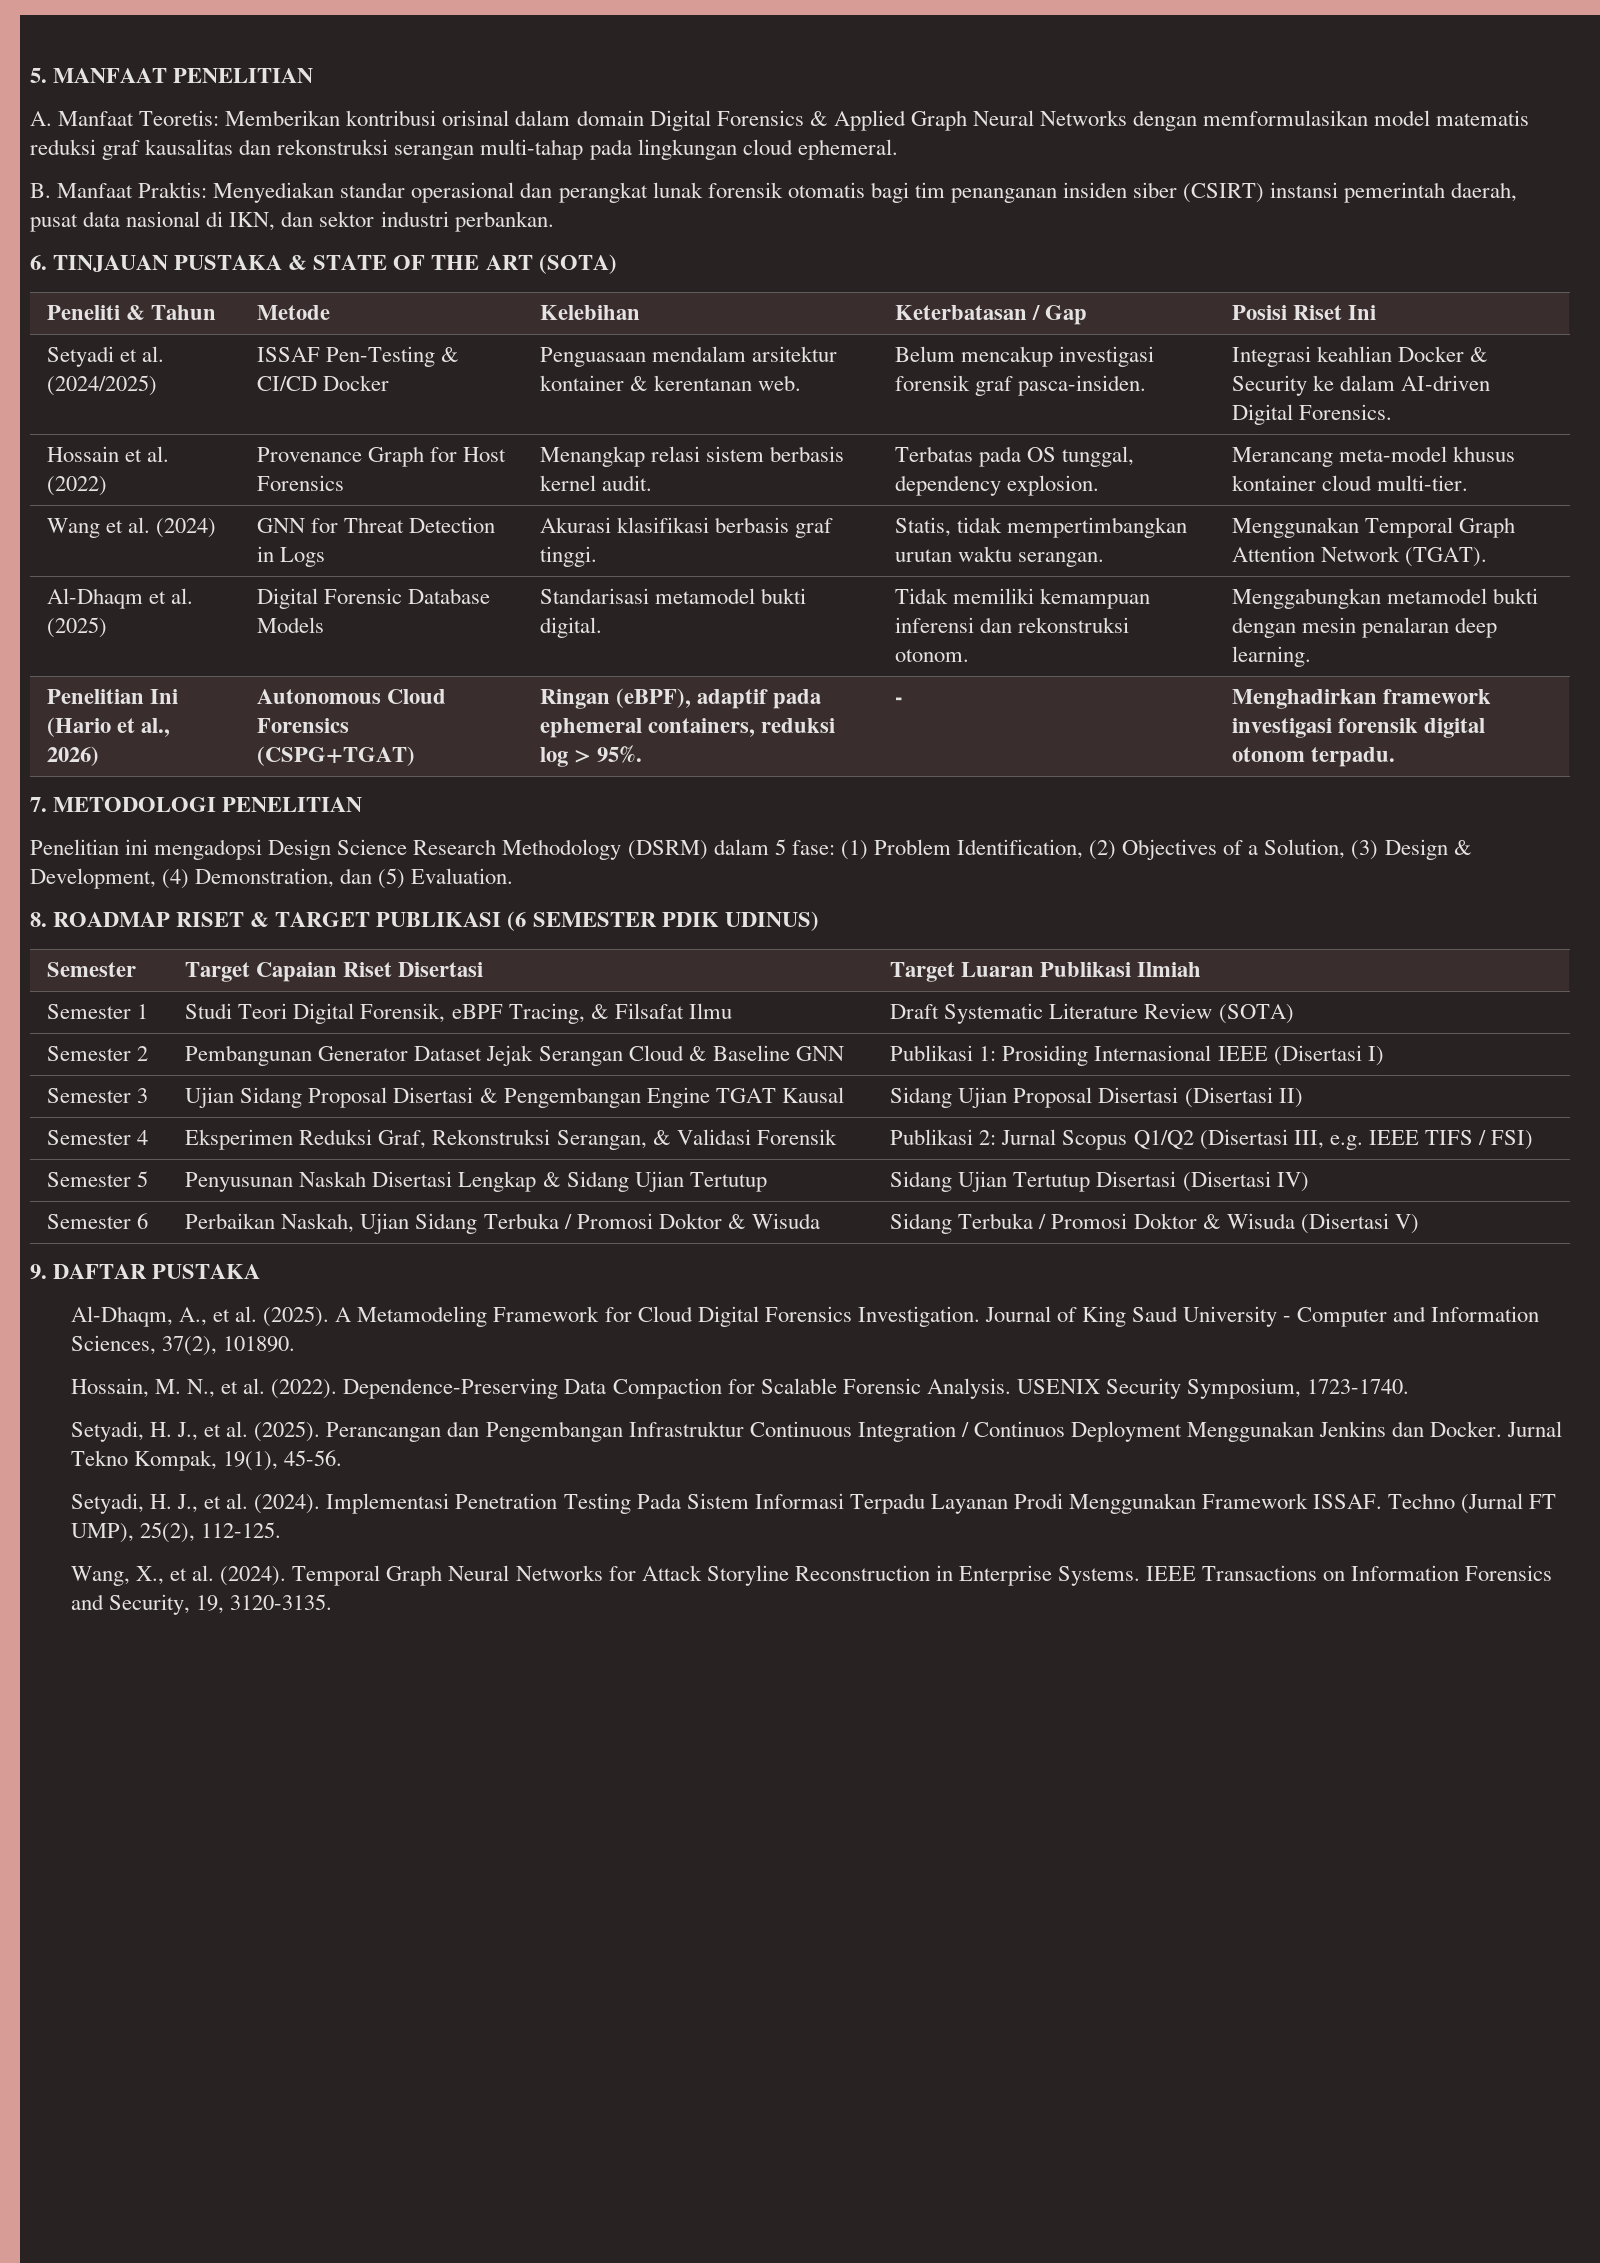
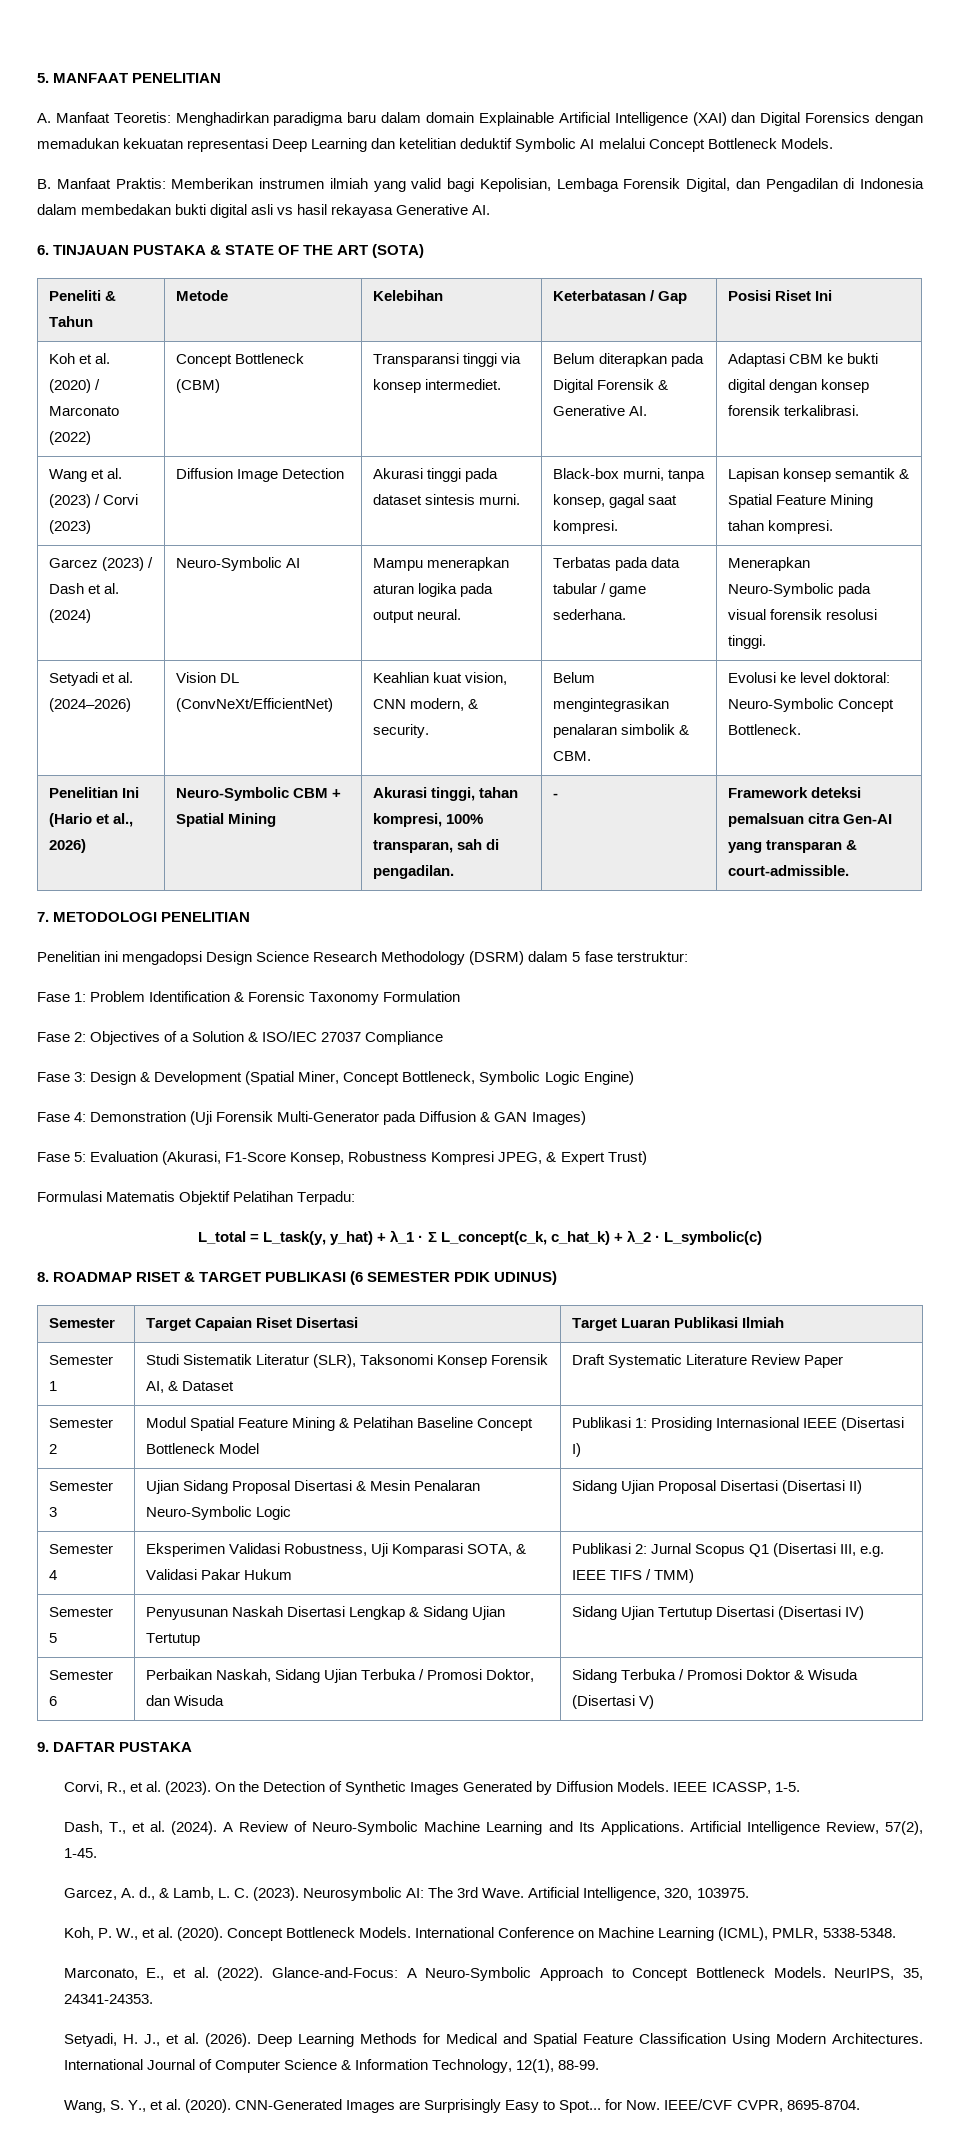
[225,110,1530,131] [30,139,898,160] [30,182,1518,203] [30,211,554,232] Memberikan kontribusi orisinal dalam domain Digital Forensics & Applied Graph Neural Networks dengan memformulasikan model matematis reduksi graf kausalitas dan rekonstruksi serangan multi-tahap pada lingkungan cloud ephemeral. // B. Manfaat Praktis: Menyediakan standar operasional dan perangkat lunak forensik otomatis bagi tim penanganan insiden siber (CSIRT) instansi pemerintah daerah, pusat data nasional di IKN, dan sektor industri perbankan. -> [175,112,924,126] [37,138,833,152] [37,178,924,192] [37,204,491,218] Menghadirkan paradigma baru dalam domain Explainable Artificial Intelligence (XAI) dan Digital Forensics dengan memadukan kekuatan representasi Deep Learning dan ketelitian deduktif Symbolic AI melalui Concept Bottleneck Models. // B. Manfaat Praktis: Memberikan instrumen ilmiah yang valid bagi Kepolisian, Lembaga Forensik Digital, dan Pengadilan di Indonesia dalam membedakan bukti digital asli vs hasil rekayasa Generative AI.
[47,346,165,367] [47,375,158,396] [257,346,460,367] [257,375,390,391] [540,346,838,367] [540,375,802,391] [895,346,1155,367] [895,375,1147,396] [1232,346,1489,367] [1232,375,1491,396] [1232,404,1393,425] [47,446,170,462] [47,476,108,496] [257,446,507,467] [257,475,345,491] [540,446,845,467] [540,475,653,491] [895,446,1135,467] [895,475,1100,496] [1232,446,1516,467] [1232,475,1469,491] [47,517,217,538] [257,517,496,533] [257,546,326,567] [540,517,834,538] [540,546,598,567] [895,517,1188,538] [895,546,1105,567] [1232,517,1516,538] [1232,546,1488,567] [47,588,194,609] [47,617,108,638] [257,588,491,609] [257,617,325,633] [540,588,807,604] [540,617,603,638] [895,588,1151,609] [895,617,1130,633] [895,649,970,662] [1232,588,1539,609] [1232,617,1498,638] [1232,646,1312,667] Setyadi et al. (2024/2025) | ISSAF Pen-Testing & CI/CD Docker | Penguasaan mendalam arsitektur kontainer & kerentanan web. | Belum mencakup investigasi forensik graf pasca-insiden. | Integrasi keahlian Docker & Security ke dalam AI-driven Digital Forensics. // Hossain et al. (2022) | Provenance Graph for Host Forensics | Menangkap relasi sistem berbasis kernel audit. | Terbatas pada OS tunggal, dependency explosion. | Merancang meta-model khusus kontainer cloud multi-tier. // Wang et al. (2024) | GNN for Threat Detection in Logs | Akurasi klasifikasi berbasis graf tinggi. | Statis, tidak mempertimbangkan urutan waktu serangan. | Menggunakan Temporal Graph Attention Network (TGAT). // Al-Dhaqm et al. (2025) | Digital Forensic Database Models | Standarisasi metamodel bukti digital. | Tidak memiliki kemampuan inferensi dan rekonstruksi otonom. | Menggabungkan metamodel bukti dengan mesin penalaran deep learning. -> [48,353,110,364] [48,379,100,393] [48,406,119,416] [48,431,91,445] [175,353,304,367] [175,379,220,393] [372,353,521,367] [372,379,501,393] [552,353,704,367] [552,379,668,393] [552,405,647,416] [727,353,878,367] [727,379,869,393] [727,405,859,416] [48,468,122,482] [48,494,138,508] [48,520,91,534] [175,468,344,482] [372,468,498,482] [372,494,520,505] [552,468,705,482] [552,494,677,508] [552,520,618,534] [727,468,909,482] [727,494,873,508] [727,520,833,534] [48,557,153,571] [48,583,119,594] [48,609,91,623] [175,557,300,571] [372,557,509,571] [372,583,493,597] [372,609,461,623] [552,557,680,571] [552,583,646,597] [552,609,626,620] [727,557,810,571] [727,583,871,597] [727,609,877,620] [727,635,766,649] [48,672,133,686] [48,698,131,712] [175,672,239,683] [175,698,333,712] [372,672,507,685] [372,698,478,711] [372,724,429,738] [552,672,595,683] [552,698,669,712] [552,724,689,738] [552,751,591,761] [727,672,890,683] [727,698,894,712] [727,724,801,735] Koh et al. (2020) / Marconato (2022) | Concept Bottleneck (CBM) | Transparansi tinggi via konsep intermediet. | Belum diterapkan pada Digital Forensik & Generative AI. | Adaptasi CBM ke bukti digital dengan konsep forensik terkalibrasi. // Wang et al. (2023) / Corvi (2023) | Diffusion Image Detection | Akurasi tinggi pada dataset sintesis murni. | Black-box murni, tanpa konsep, gagal saat kompresi. | Lapisan konsep semantik & Spatial Feature Mining tahan kompresi. // Garcez (2023) / Dash et al. (2024) | Neuro-Symbolic AI | Mampu menerapkan aturan logika pada output neural. | Terbatas pada data tabular / game sederhana. | Menerapkan Neuro-Symbolic pada visual forensik resolusi tinggi. // Setyadi et al. (2024–2026) | Vision DL (ConvNeXt/EfficientNet) | Keahlian kuat vision, CNN modern, & security. | Belum mengintegrasikan penalaran simbolik & CBM. | Evolusi ke level doktoral: Neuro-Symbolic Concept Bottleneck.
[257,689,447,704] [257,718,350,733] [257,746,416,766] [540,688,822,709] [540,718,836,738] [540,745,643,767] [895,697,904,704] [1232,689,1492,709] [1232,718,1486,738] [1232,747,1396,767] Autonomous Cloud Forensics (CSPG+TGAT) | Ringan (eBPF), adaptif pada ephemeral containers, reduksi log > 95%. | - | Menghadirkan framework investigasi forensik digital otonom terpadu. -> [175,787,341,801] [175,813,276,827] [372,787,518,801] [372,813,483,827] [372,839,499,853] [372,865,454,879] [552,793,558,798] [727,787,861,798] [727,813,892,827] [727,840,857,853] [727,865,849,876] Neuro-Symbolic CBM + Spatial Mining | Akurasi tinggi, tahan kompresi, 100% transparan, sah di pengadilan. | - | Framework deteksi pemalsuan citra Gen-AI yang transparan & court-admissible.
[791,839,1472,860] [30,868,514,889] fase: (1) Problem Identification, (2) Objectives of a Solution, (3) Design & Development, (4) Demonstration, dan (5) Evaluation. -> [584,951,688,962] [37,991,461,1005] [37,1031,444,1045] [37,1071,634,1085] [37,1111,586,1125] [37,1151,647,1165] [37,1191,356,1205] [198,1230,762,1245] fase terstruktur: // Fase 1: Problem Identification & Forensic Taxonomy Formulation // Fase 2: Objectives of a Solution & ISO/IEC 27037 Compliance // Fase 3: Design & Development (Spatial Miner, Concept Bottleneck, Symbolic Logic Engine) // Fase 4: Demonstration (Uji Forensik Multi-Generator pada Diffusion & GAN Images) // Fase 5: Evaluation (Akurasi, F1-Score Konsep, Robustness Kompresi JPEG, & Expert Trust) // Formulasi Matematis Objektif Pelatihan Terpadu: // L_total = L_task(y, y_hat) + λ_1 · Σ L_concept(c_k, c_hat_k) + λ_2 · L_symbolic(c)
[238,1003,732,1024] Teori Digital Forensik, eBPF Tracing, & Filsafat Ilmu -> [182,1354,548,1368] [145,1381,234,1393] Sistematik Literatur (SLR), Taksonomi Konsep Forensik AI, & Dataset
[1218,1004,1294,1024] (SOTA) -> [803,1355,843,1368] Paper
[185,1045,844,1066] Pembangunan Generator Dataset Jejak Serangan Cloud & Baseline GNN -> [145,1417,533,1431] [145,1443,259,1454] Modul Spatial Feature Mining & Pelatihan Baseline Concept Bottleneck Model
[503,1087,844,1108] Pengembangan Engine TGAT Kausal -> [369,1480,480,1491] [145,1506,291,1520] Mesin Penalaran Neuro-Symbolic Logic
[299,1129,837,1150] Reduksi Graf, Rekonstruksi Serangan, & Validasi Forensik -> [228,1543,526,1557] [145,1569,292,1580] Validasi Robustness, Uji Komparasi SOTA, & Validasi Pakar Hukum
[1133,1130,1194,1150] Q1/Q2 -> [748,1544,769,1557] Q1
[1491,1130,1534,1150] FSI) -> [653,1569,694,1583] TMM)
[360,1213,746,1234] Ujian Sidang Terbuka / Promosi Doktor & -> [274,1669,534,1683] [145,1695,170,1706] Sidang Ujian Terbuka / Promosi Doktor, dan
[70,1306,1540,1327] [70,1335,296,1356] [70,1378,1410,1399] [70,1421,1563,1442] [70,1450,343,1471] [70,1493,1557,1514] [70,1522,282,1543] [70,1565,1553,1586] [70,1594,333,1615] Al-Dhaqm, A., et al. (2025). A Metamodeling Framework for Cloud Digital Forensics Investigation. Journal of King Saud University - Computer and Information Sciences, 37(2), 101890. // Hossain, M. N., et al. (2022). Dependence-Preserving Data Compaction for Scalable Forensic Analysis. USENIX Security Symposium, 1723-1740. // Setyadi, H. J., et al. (2025). Perancangan dan Pengembangan Infrastruktur Continuous Integration / Continuos Deployment Menggunakan Jenkins dan Docker. Jurnal Tekno Kompak, 19(1), 45-56. // Setyadi, H. J., et al. (2024). Implementasi Penetration Testing Pada Sistem Informasi Terpadu Layanan Prodi Menggunakan Framework ISSAF. Techno (Jurnal FT UMP), 25(2), 112-125. // Wang, X., et al. (2024). Temporal Graph Neural Networks for Attack Storyline Reconstruction in Enterprise Systems. IEEE Transactions on Information Forensics and Security, 19, 3120-3135. -> [63,1781,800,1795] [63,1821,923,1835] [63,1848,97,1858] [63,1887,749,1901] [63,1927,896,1941] [63,1967,923,1981] [63,1994,153,2004] [63,2033,924,2047] [63,2059,600,2073] [63,2099,860,2113] Corvi, R., et al. (2023). On the Detection of Synthetic Images Generated by Diffusion Models. IEEE ICASSP, 1-5. // Dash, T., et al. (2024). A Review of Neuro-Symbolic Machine Learning and Its Applications. Artificial Intelligence Review, 57(2), 1-45. // Garcez, A. d., & Lamb, L. C. (2023). Neurosymbolic AI: The 3rd Wave. Artificial Intelligence, 320, 103975. // Koh, P. W., et al. (2020). Concept Bottleneck Models. International Conference on Machine Learning (ICML), PMLR, 5338-5348. // Marconato, E., et al. (2022). Glance-and-Focus: A Neuro-Symbolic Approach to Concept Bottleneck Models. NeurIPS, 35, 24341-24353. // Setyadi, H. J., et al. (2026). Deep Learning Methods for Medical and Spatial Feature Classification Using Modern Architectures. International Journal of Computer Science & Information Technology, 12(1), 88-99. // Wang, S. Y., et al. (2020). CNN-Generated Images are Surprisingly Easy to Spot... for Now. IEEE/CVF CVPR, 8695-8704.

